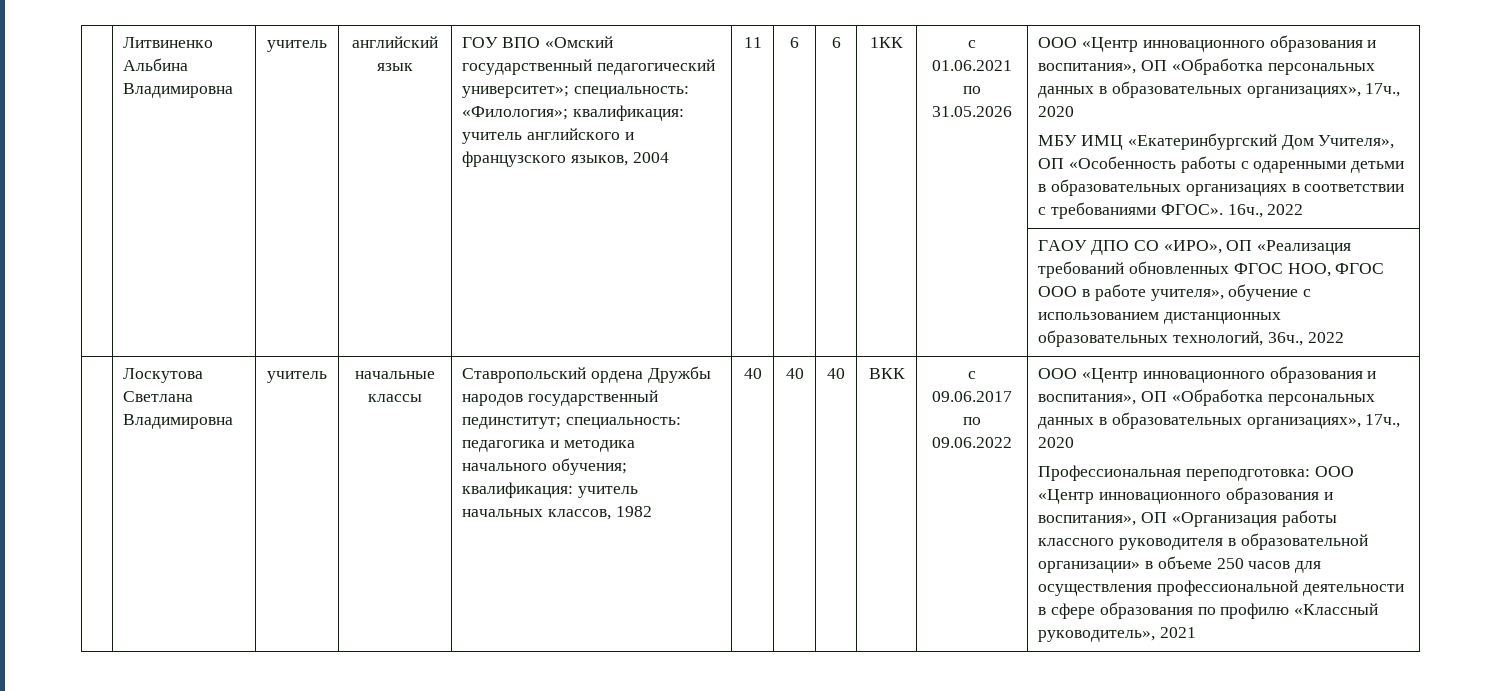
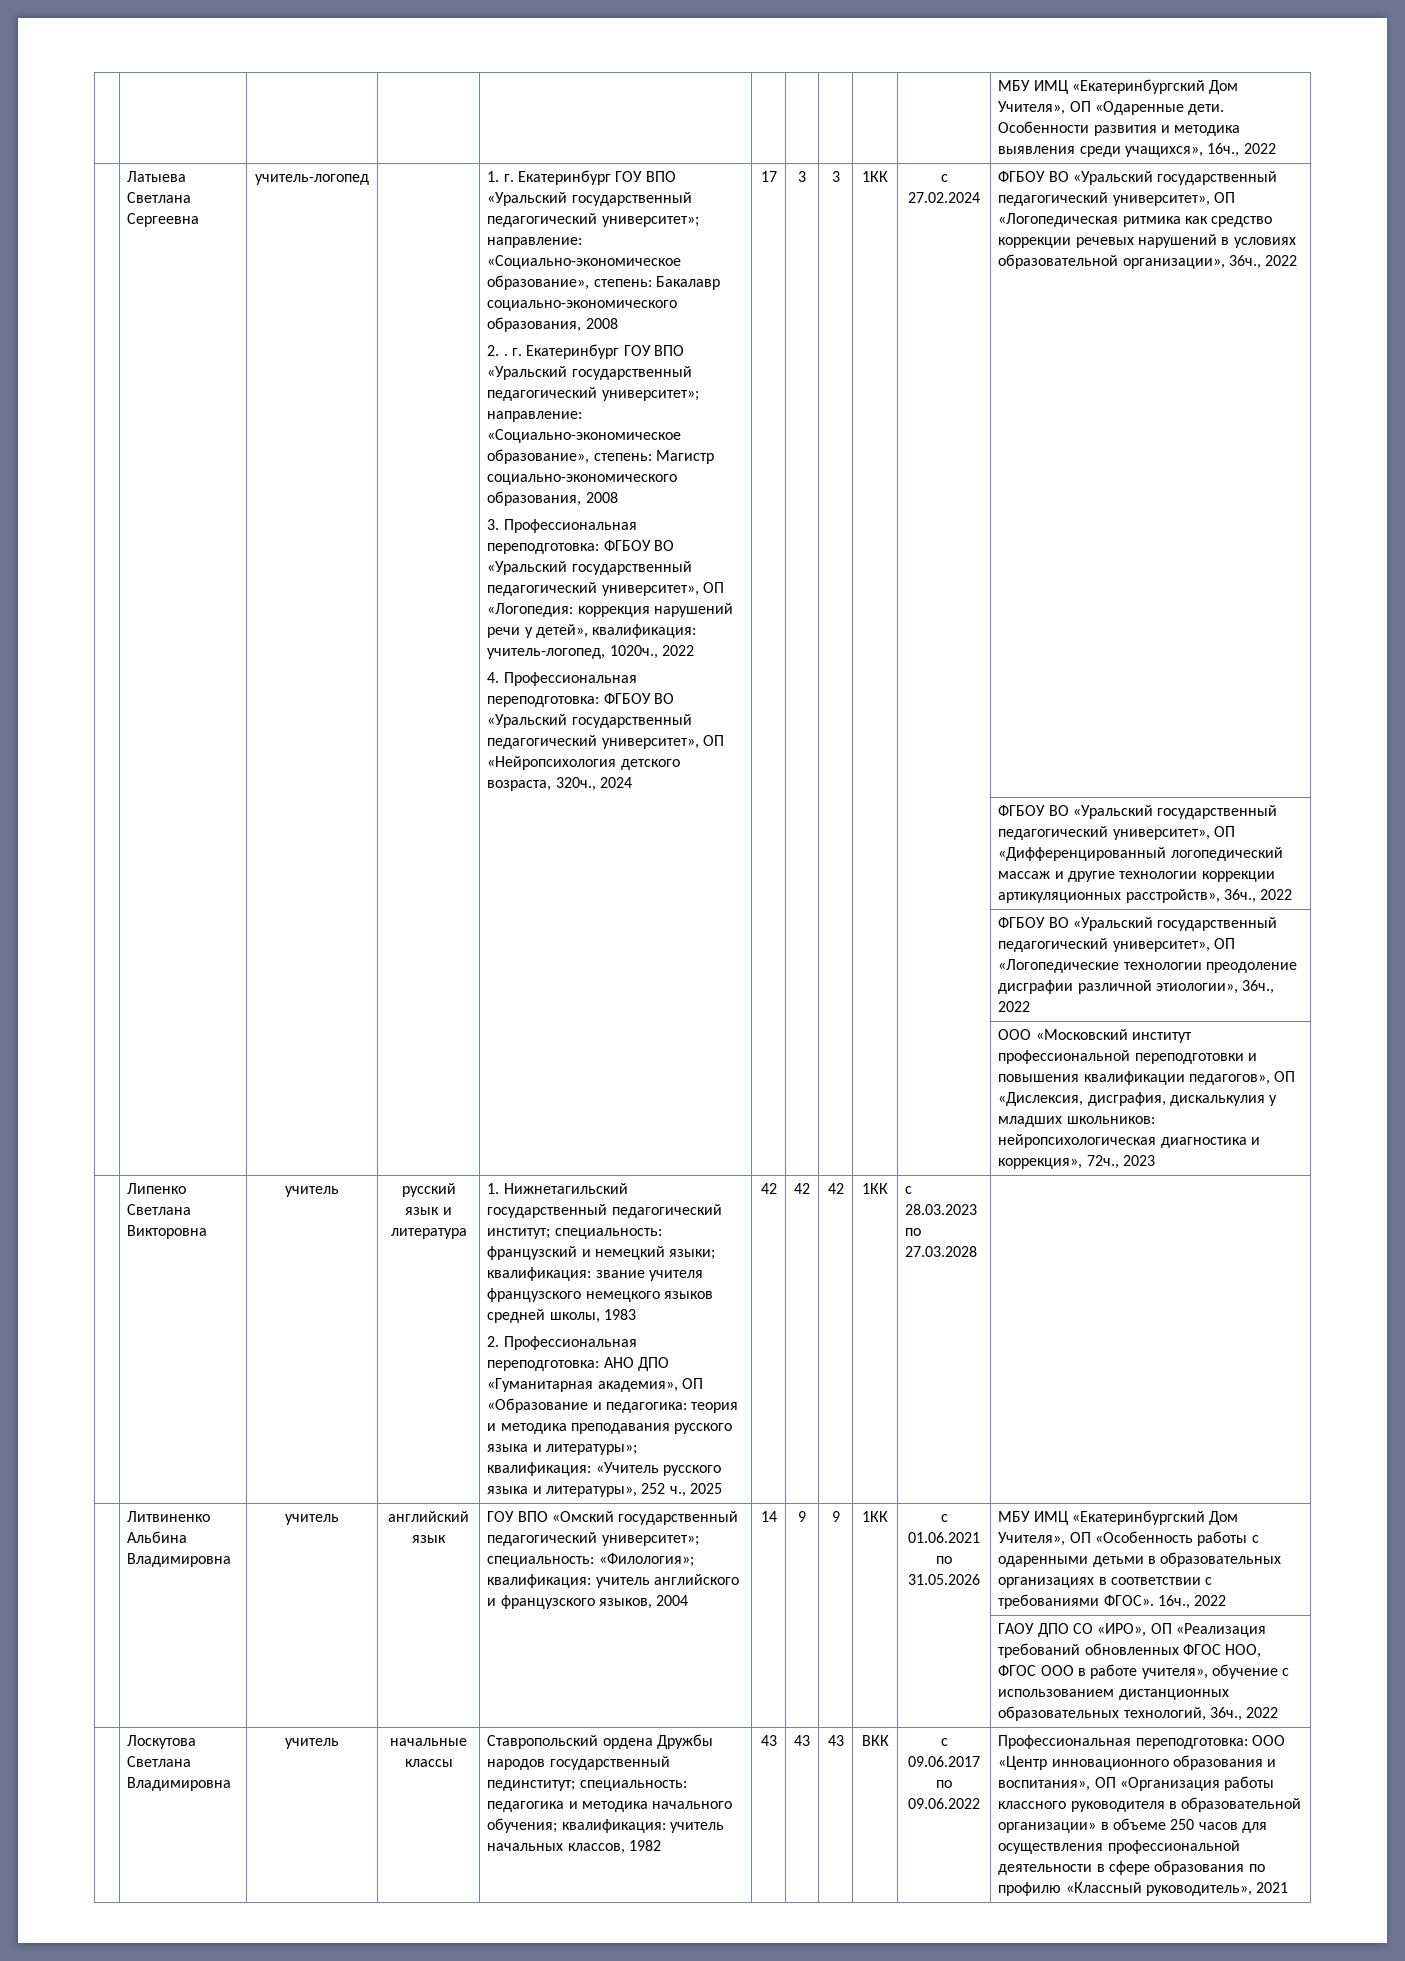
(123, 42) | -> [998,79,1239,94] [998,101,1225,115] [998,121,1241,136] [998,143,1276,157] [127,171,187,182] [127,192,192,203] [127,213,200,227] [255,174,369,185] [487,170,676,185] [487,192,692,206] [487,213,699,227] [487,237,583,248] [487,255,682,269] [487,275,720,290] [487,300,678,311] [487,317,618,332] [487,344,684,359] [487,366,692,380] [487,387,699,401] [487,411,583,422] [487,429,682,443] [487,449,714,464] [487,474,678,485] [487,491,618,506] [487,519,637,533] [487,540,674,554] [487,561,692,575] [487,582,724,596] [487,603,733,617] [487,624,697,638] [487,645,694,659] [487,672,637,686] [487,693,674,707] [487,714,692,728] [487,735,724,749] [487,756,680,770] [487,777,632,791] [760,171,777,182] [798,171,806,182] [831,171,840,182] [862,171,888,182] [940,174,948,182] [907,192,980,203] [998,171,1278,185] [998,192,1235,206] [998,213,1273,227] [998,234,1296,248] [998,254,1298,269] [998,805,1278,819] [998,826,1235,840] [998,847,1283,861] [998,871,1275,882] [998,889,1293,903] [998,917,1278,931] [998,938,1235,952] [998,959,1297,973] [998,980,1275,994] [998,1001,1031,1012] [998,1029,1192,1043] [998,1050,1257,1064] [998,1071,1296,1085] [998,1092,1278,1106] [998,1116,1155,1127] [998,1134,1260,1148] [998,1155,1155,1169] [127,1183,187,1194] [127,1204,192,1215] [127,1225,208,1239] [285,1186,339,1197] [401,1183,456,1197] [405,1207,452,1215] [390,1228,467,1239] [487,1183,628,1194] [487,1204,722,1218] [487,1228,662,1239] [487,1246,716,1260] [487,1267,703,1281] [487,1288,713,1302] [487,1309,636,1323] [487,1336,637,1350] [487,1357,669,1371] [487,1378,703,1392] [487,1398,739,1413] [487,1423,733,1434] [487,1444,637,1455] [487,1462,721,1476] [487,1483,722,1497] [760,1183,777,1194] [794,1183,810,1194] [827,1183,844,1194] [862,1183,888,1194] [905,1186,913,1194] [905,1204,978,1215] [905,1228,922,1236] [905,1246,978,1257] | | | | | | | | | | МБУ ИМЦ «Екатеринбургский Дом Учителя», ОП «Одаренные дети. Особенности развития и методика выявления среди учащихся», 16ч., 2022 // | Латыева Светлана Сергеевна | учитель-логопед | | 1. г. Екатеринбург ГОУ ВПО «Уральский государственный педагогический университет»; направление: «Социально-экономическое образование», степень: Бакалавр социально-экономического образования, 2008 // 2. . г. Екатеринбург ГОУ ВПО «Уральский государственный педагогический университет»; направление: «Социально-экономическое образование», степень: Магистр социально-экономического образования, 2008 // 3. Профессиональная переподготовка: ФГБОУ ВО «Уральский государственный педагогический университет», ОП «Логопедия: коррекция нарушений речи у детей», квалификация: учитель-логопед, 1020ч., 2022 // 4. Профессиональная переподготовка: ФГБОУ ВО «Уральский государственный педагогический университет», ОП «Нейропсихология детского возраста, 320ч., 2024 | 17 | 3 | 3 | 1КК | с 27.02.2024 | ФГБОУ ВО «Уральский государственный педагогический университет», ОП «Логопедическая ритмика как средство коррекции речевых нарушений в условиях образовательной организации», 36ч., 2022 // | | | | | | | | | | ФГБОУ ВО «Уральский государственный педагогический университет», ОП «Дифференцированный логопедический массаж и другие технологии коррекции артикуляционных расстройств», 36ч., 2022 // | | | | | | | | | | ФГБОУ ВО «Уральский государственный педагогический университет», ОП «Логопедические технологии преодоление дисграфии различной этиологии», 36ч., 2022 // | | | | | | | | | | ООО «Московский институт профессиональной переподготовки и повышения квалификации педагогов», ОП «Дислексия, дисграфия, дискалькулия у младших школьников: нейропсихологическая диагностика и коррекция», 72ч., 2023 // | Липенко Светлана Викторовна | учитель | русский язык и литература | 1. Нижнетагильский государственный педагогический институт; специальность: французский и немецкий языки; квалификация: звание учителя французского немецкого языков средней школы, 1983 // 2. Профессиональная переподготовка: АНО ДПО «Гуманитарная академия», ОП «Образование и педагогика: теория и методика преподавания русского языка и литературы»; квалификация: «Учитель русского языка и литературы», 252 ч., 2025 | 42 | 42 | 42 | 1КК | с 28.03.2023 по 27.03.2028 | // |
[743,37,762,48] [790,37,799,48] [831,37,841,48] 11 | 6 | 6 -> [760,1511,777,1522] [798,1511,806,1522] [831,1511,840,1522] 14 | 9 | 9
[1038,35,1377,52] [1038,58,1375,75] [1038,81,1401,98] [1038,106,1075,117] ООО «Центр инновационного образования и воспитания», ОП «Обработка персональных данных в образовательных организациях», 17ч., 2020 // -> (980, 1579) none
[743,368,762,379] [785,368,804,379] [827,368,845,379] 40 | 40 | 40 -> [760,1735,777,1746] [794,1735,810,1746] [827,1735,844,1746] 43 | 43 | 43
[1038,366,1377,383] [1038,389,1375,406] [1038,412,1401,429] [1038,437,1075,448] ООО «Центр инновационного образования и воспитания», ОП «Обработка персональных данных в образовательных организациях», 17ч., 2020 // -> (980, 1803) none

